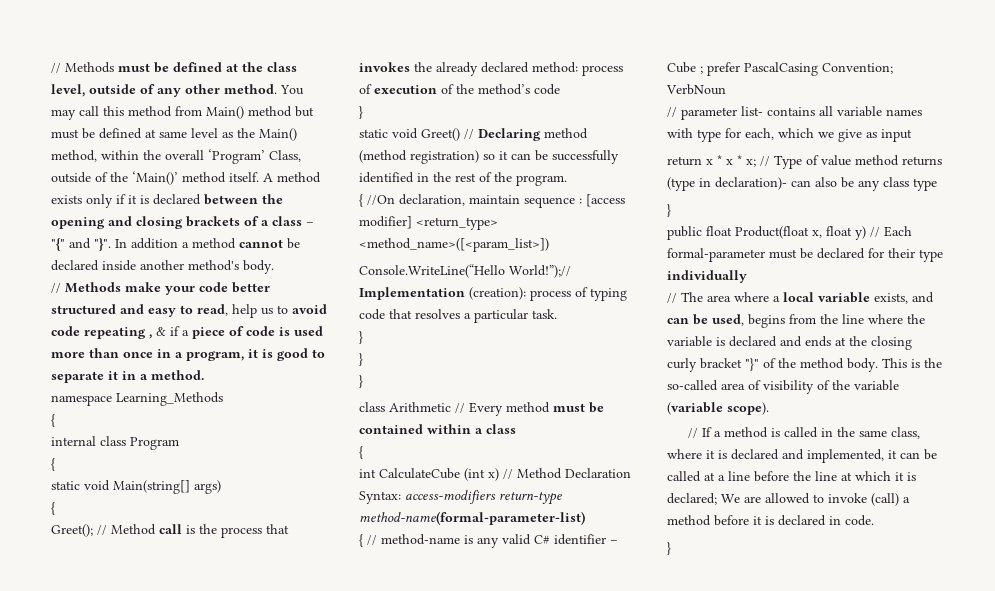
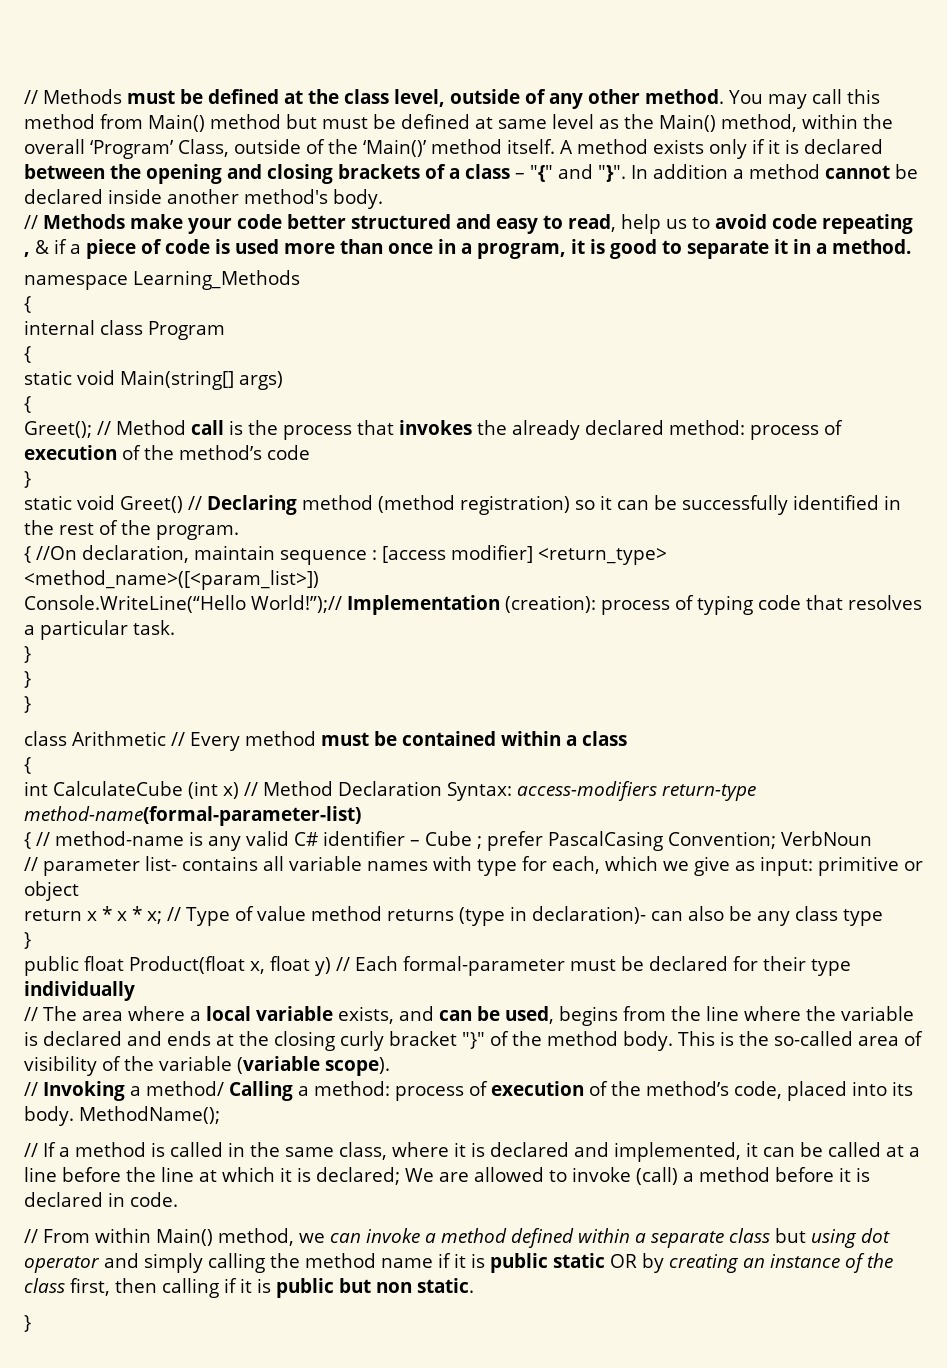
[881,129,912,142] input -> [760,856,923,876] [24,881,79,901] input: primitive or object
(769, 408) none -> [24,1081,913,1101] [24,1106,220,1126] // // Invoking a method/ Calling a method: process of execution of the method’s code, placed into its body. MethodName();
(874, 520) none -> [24,1228,890,1248] [24,1253,893,1273] [24,1278,474,1298] // // From within Main() method, we can invoke a method defined within a separate class but using dot operator and simply calling the method name if it is public static OR by creating an instance of the class first, then calling if it is public but non static.

